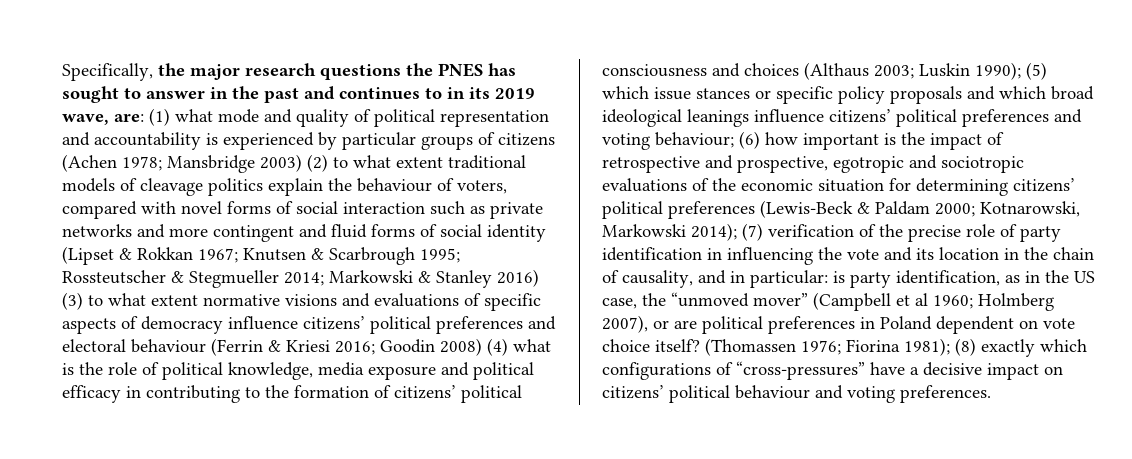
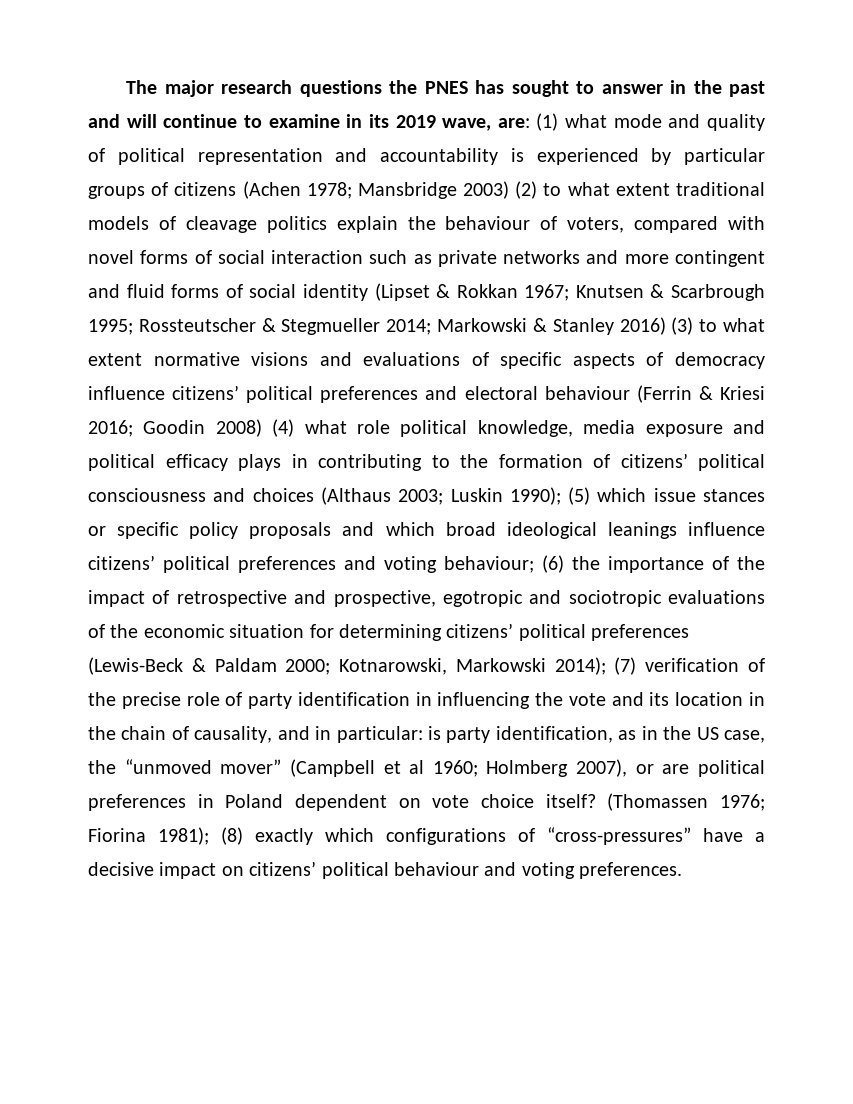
[62,63,185,81] Specifically, the -> [126,80,158,94] The
[339,87,442,100] continues to -> [126,114,340,128] will continue to examine
[62,362,159,375] is the role of -> [357,420,390,434] role
(121, 394) none -> [238,454,281,471] plays
[765,132,896,150] how important is -> [572,556,729,573] the importance of

